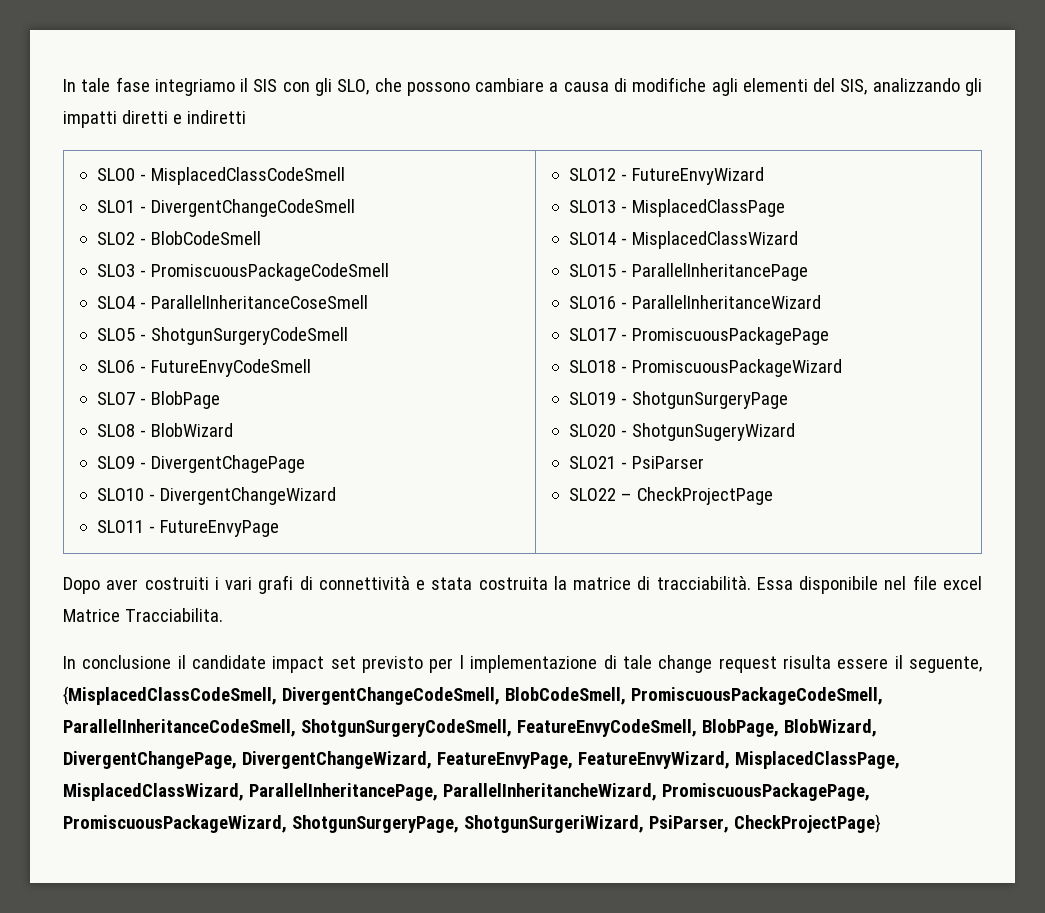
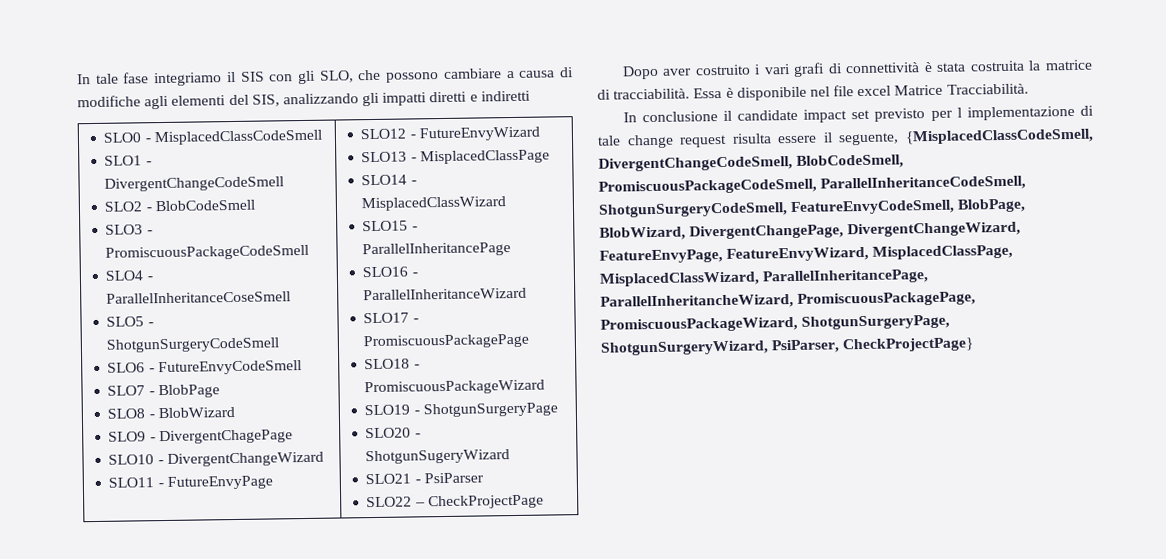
[144,577,209,590] costruiti -> [694,64,751,76] costruito
[416,580,426,590] e -> [923,61,933,73] è
(793, 583) none -> [725,87,734,98] è
[124,608,223,622] Tracciabilita. -> [946,83,1029,95] Tracciabilità.
[463,815,644,833] ShotgunSurgeriWizard, -> [600,340,769,356] ShotgunSurgeryWizard,

